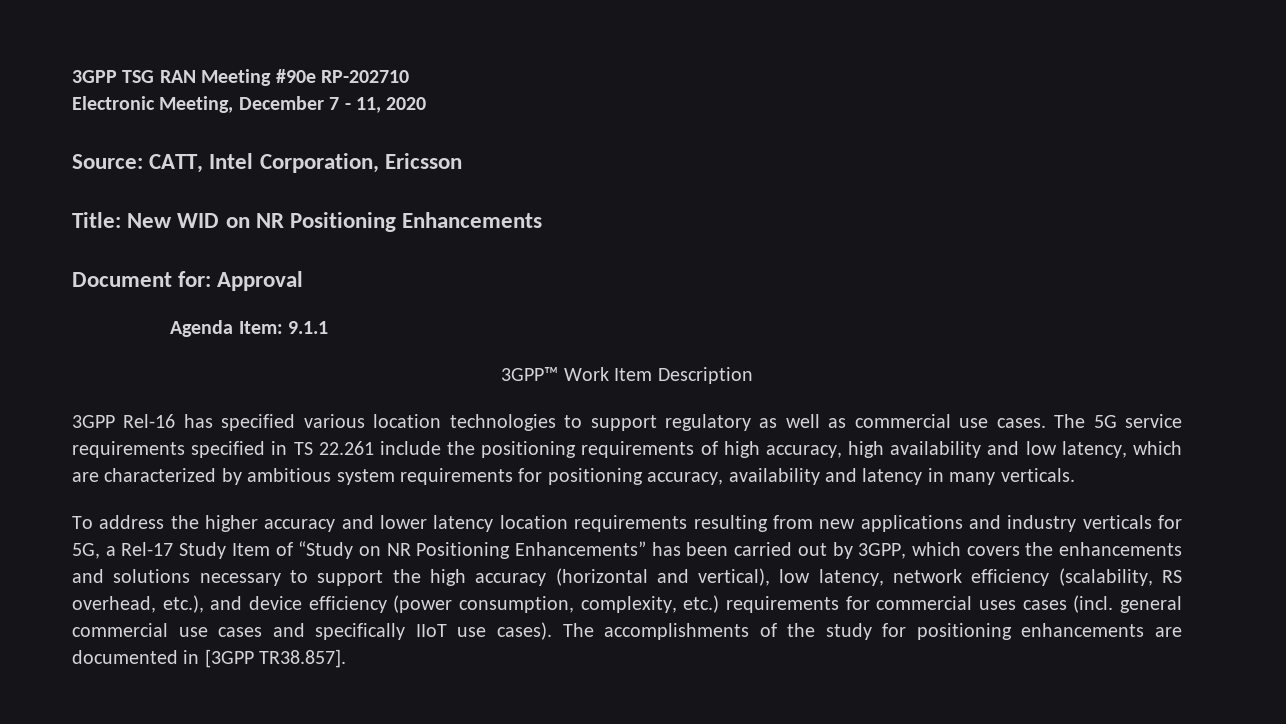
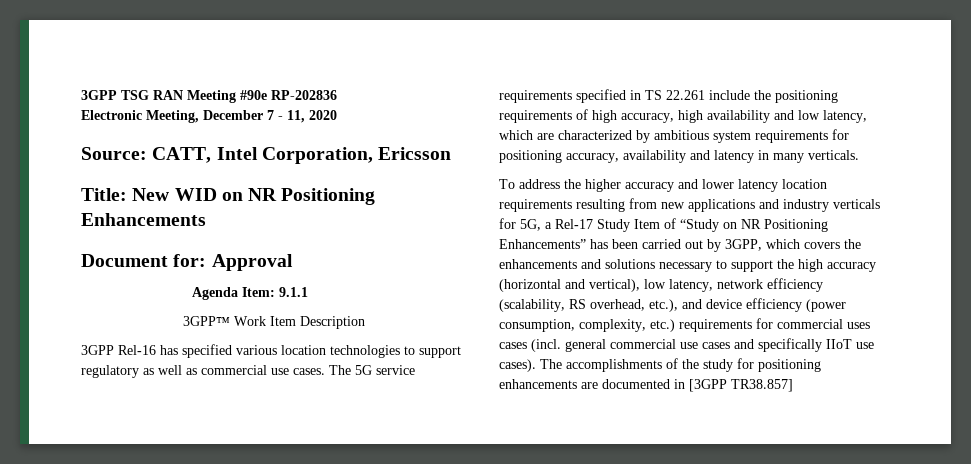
[321,70,409,83] RP-202710 -> [271,90,337,100] RP-202836
[259,649,347,668] TR38.857]. -> [731,379,793,392] TR38.857]

